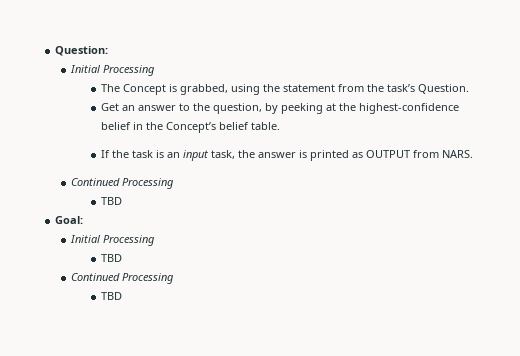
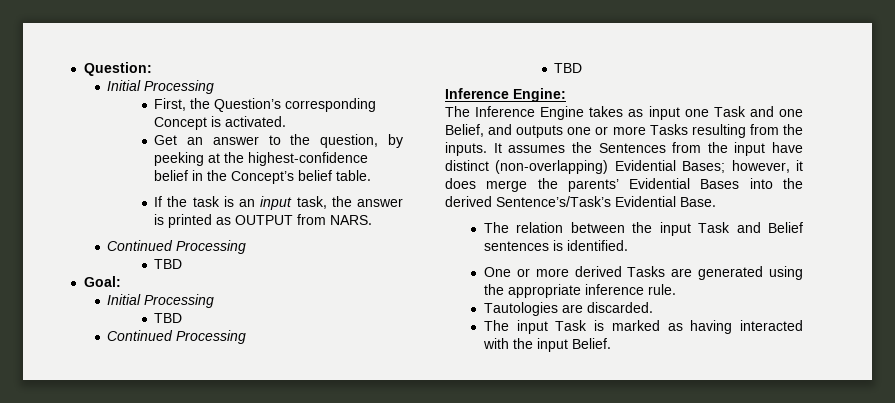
[100,84,469,95] The Concept is grabbed, using the statement from the task’s Question. -> [154,98,377,112] [154,116,287,130] First, the Question’s corresponding Concept is activated.
(122, 296) none -> [445,88,566,102] [445,106,803,120] [445,124,803,138] [445,142,803,156] [445,160,803,174] [445,178,803,192] [445,196,716,207] [483,222,803,236] [483,240,628,251] [483,266,803,280] [483,284,676,298] [483,302,653,316] [483,320,803,334] [482,338,611,352] // Inference Engine: // The Inference Engine takes as input one Task and one Belief, and outputs one or more Tasks resulting from the inputs. It assumes the Sentences from the input have distinct (non-overlapping) Evidential Bases; however, it does merge the parents’ Evidential Bases into the derived Sentence’s/Task’s Evidential Base. // The relation between the input Task and Belief sentences is identified. // One or more derived Tasks are generated using the appropriate inference rule. // Tautologies are discarded. // The input Task is marked as having interacted with the input Belief.

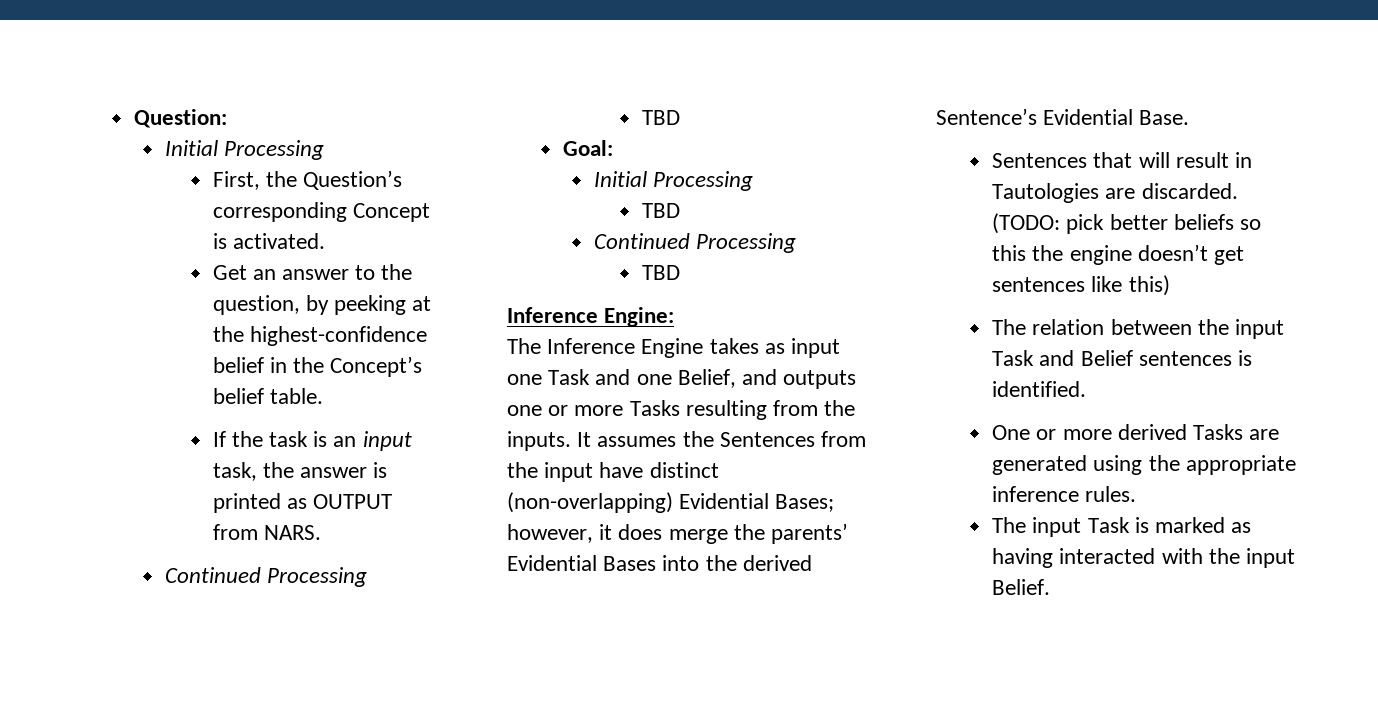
[496,196,611,207] Sentence’s/Task’s -> [936,108,1037,125] Sentence’s
(716, 202) none -> [992,152,1253,168] [992,183,1238,203] [992,213,1262,234] [992,244,1245,265] [992,275,1170,296] // Sentences that will result in Tautologies are discarded. (TODO: pick better beliefs so this the engine doesn’t get sentences like this)
[647,284,676,295] [483,302,653,316] rule. // Tautologies are discarded. -> [1085,486,1137,502] rules.

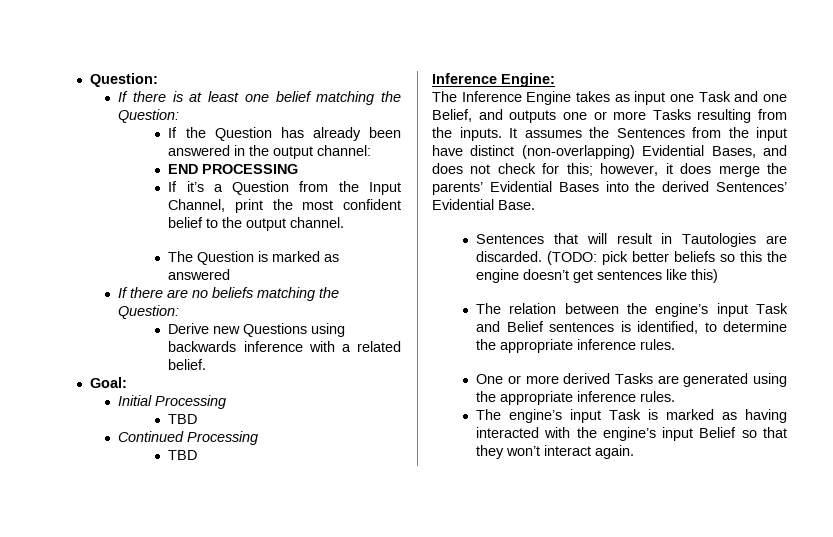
[134,109,228,128] [165,140,325,160] [212,170,402,190] [212,202,430,222] [212,233,325,249] [212,264,413,280] [212,295,432,315] [212,326,427,346] [212,356,423,377] [212,388,323,404] [212,431,412,451] [212,462,388,481] [212,493,392,513] [212,524,321,540] [165,567,368,587] [641,110,680,125] Question: // Initial Processing // First, the Question’s corresponding Concept is activated. // Get an answer to the question, by peeking at the highest-confidence belief in the Concept’s belief table. // If the task is an input task, the answer is printed as OUTPUT from NARS. // Continued Processing // TBD -> [90,73,159,87] [118,91,401,105] [118,109,180,123] [168,127,402,141] [168,145,372,159] [168,164,299,174] [168,181,401,195] [168,199,401,213] [168,217,345,231] [168,251,340,265] [168,269,231,280] [118,287,340,301] [118,305,180,319] [168,323,346,337] [168,341,401,352] [168,359,207,370] Question: // If there is at least one belief matching the Question: // If the Question has already been answered in the output channel: // END PROCESSING // If it’s a Question from the Input Channel, print the most confident belief to the output channel. // The Question is marked as answered // If there are no beliefs matching the Question: // Derive new Questions using backwards inference with a related belief.
[775,494,835,512] Bases; -> [711,145,787,158] [432,163,593,176] Bases, and does not check for this;
[936,108,1037,125] Sentence’s -> [716,182,787,192] Sentences’
(1229, 327) none -> [655,303,709,317] engine’s
[992,381,1087,397] identified. -> [637,321,787,334] [476,339,676,353] identified, to determine the appropriate inference rules.
(1027, 525) none -> [509,409,563,423] engine’s
[1246,548,1296,568] [992,579,1051,595] input Belief. -> [602,427,787,441] [476,445,635,459] engine’s input Belief so that they won’t interact again.

